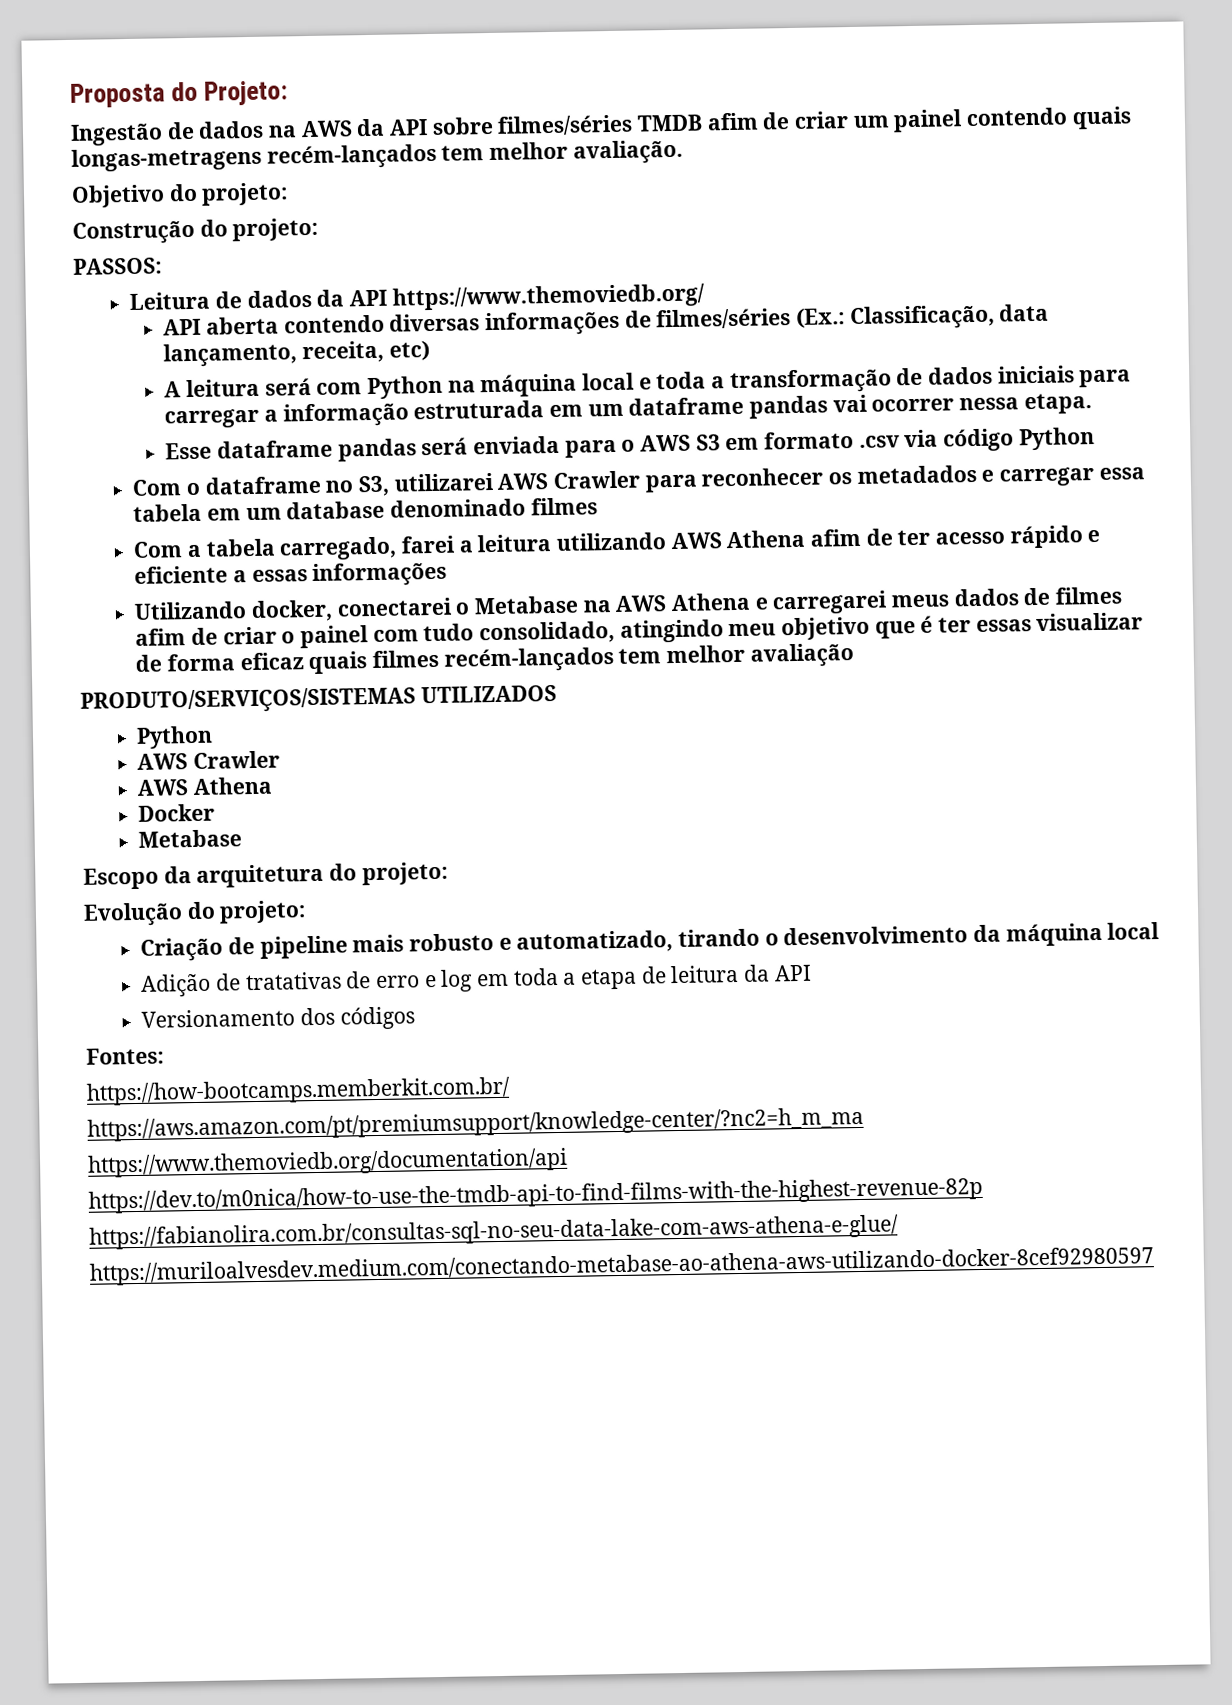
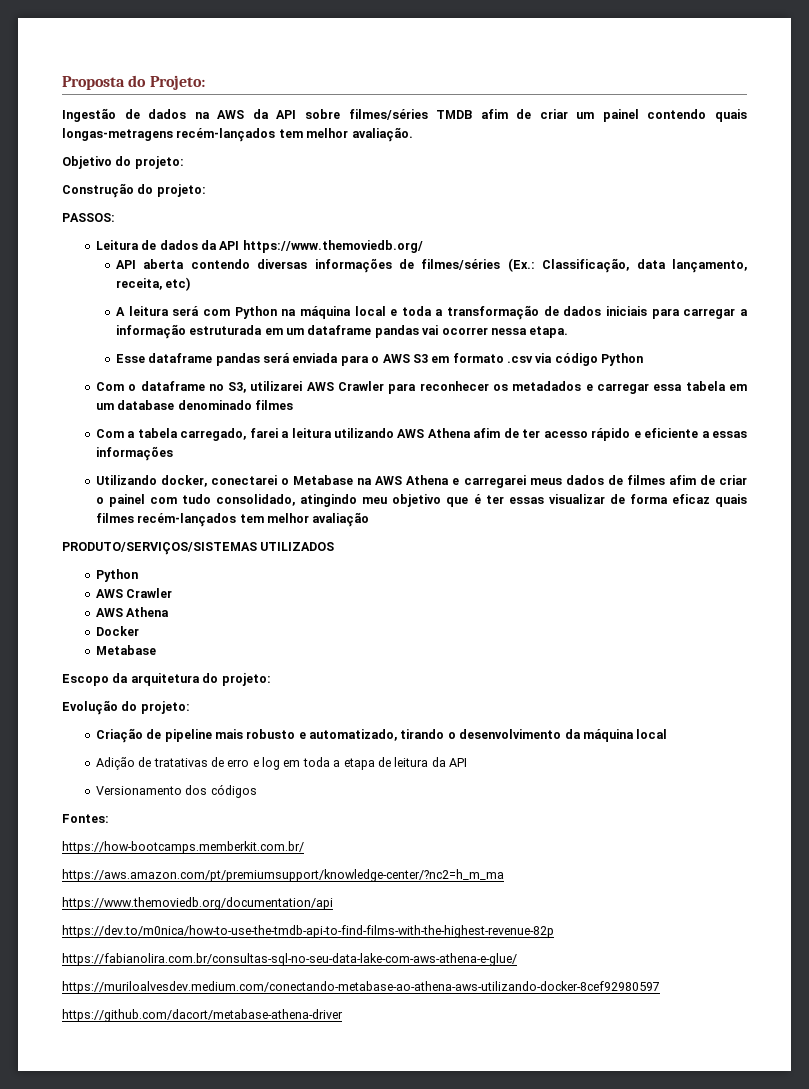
(1154, 1266) none -> [62,1009,343,1022] // https://github.com/dacort/metabase-athena-driver

